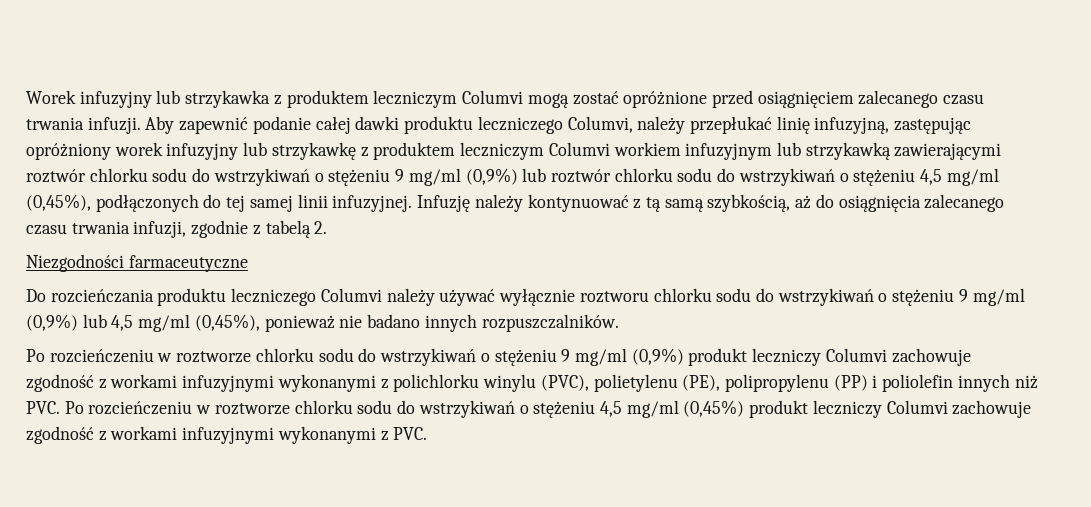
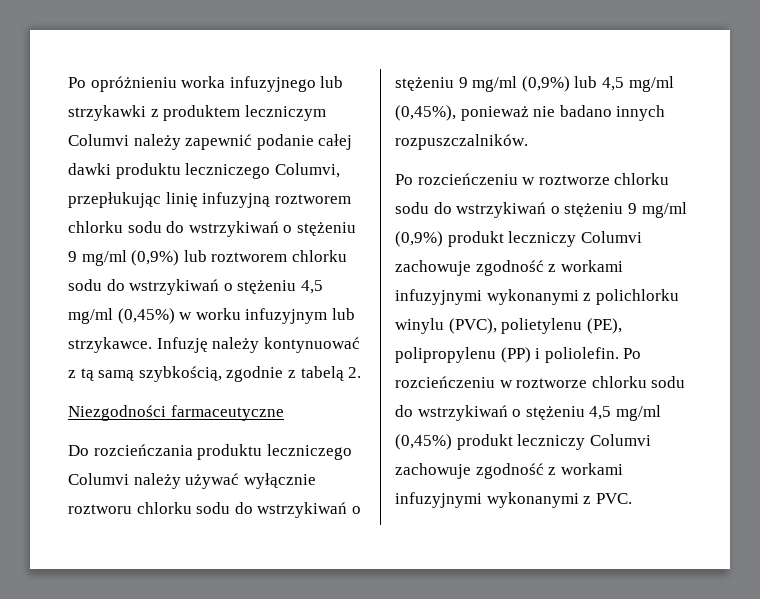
[26,90,985,108] [26,116,175,134] Worek infuzyjny lub strzykawka z produktem leczniczym Columvi mogą zostać opróżnione przed osiągnięciem zalecanego czasu trwania infuzji. Aby -> [68,76,344,92] [68,105,326,121] [68,134,181,150] Po opróżnieniu worka infuzyjnego lub strzykawki z produktem leczniczym Columvi należy
[637,116,972,134] [26,142,1002,160] [26,169,86,183] należy przepłukać linię infuzyjną, zastępując opróżniony worek infuzyjny lub strzykawkę z produktem leczniczym Columvi workiem infuzyjnym lub strzykawką zawierającymi roztwór -> [68,192,351,208] przepłukując linię infuzyjną roztworem
[550,168,999,186] [26,194,413,212] roztwór chlorku sodu do wstrzykiwań o stężeniu 4,5 mg/ml (0,45%), podłączonych do tej samej linii infuzyjnej. -> [211,250,347,262] [68,279,323,295] [68,308,355,324] [68,337,152,353] roztworem chlorku sodu do wstrzykiwań o stężeniu 4,5 mg/ml (0,45%) w worku infuzyjnym lub strzykawce.
[795,194,1005,212] [26,221,187,238] aż do osiągnięcia zalecanego czasu trwania infuzji, -> (222, 374) none
[882,374,1038,392] [26,401,60,414] poliolefin innych niż PVC. -> [544,347,619,363] poliolefin.

